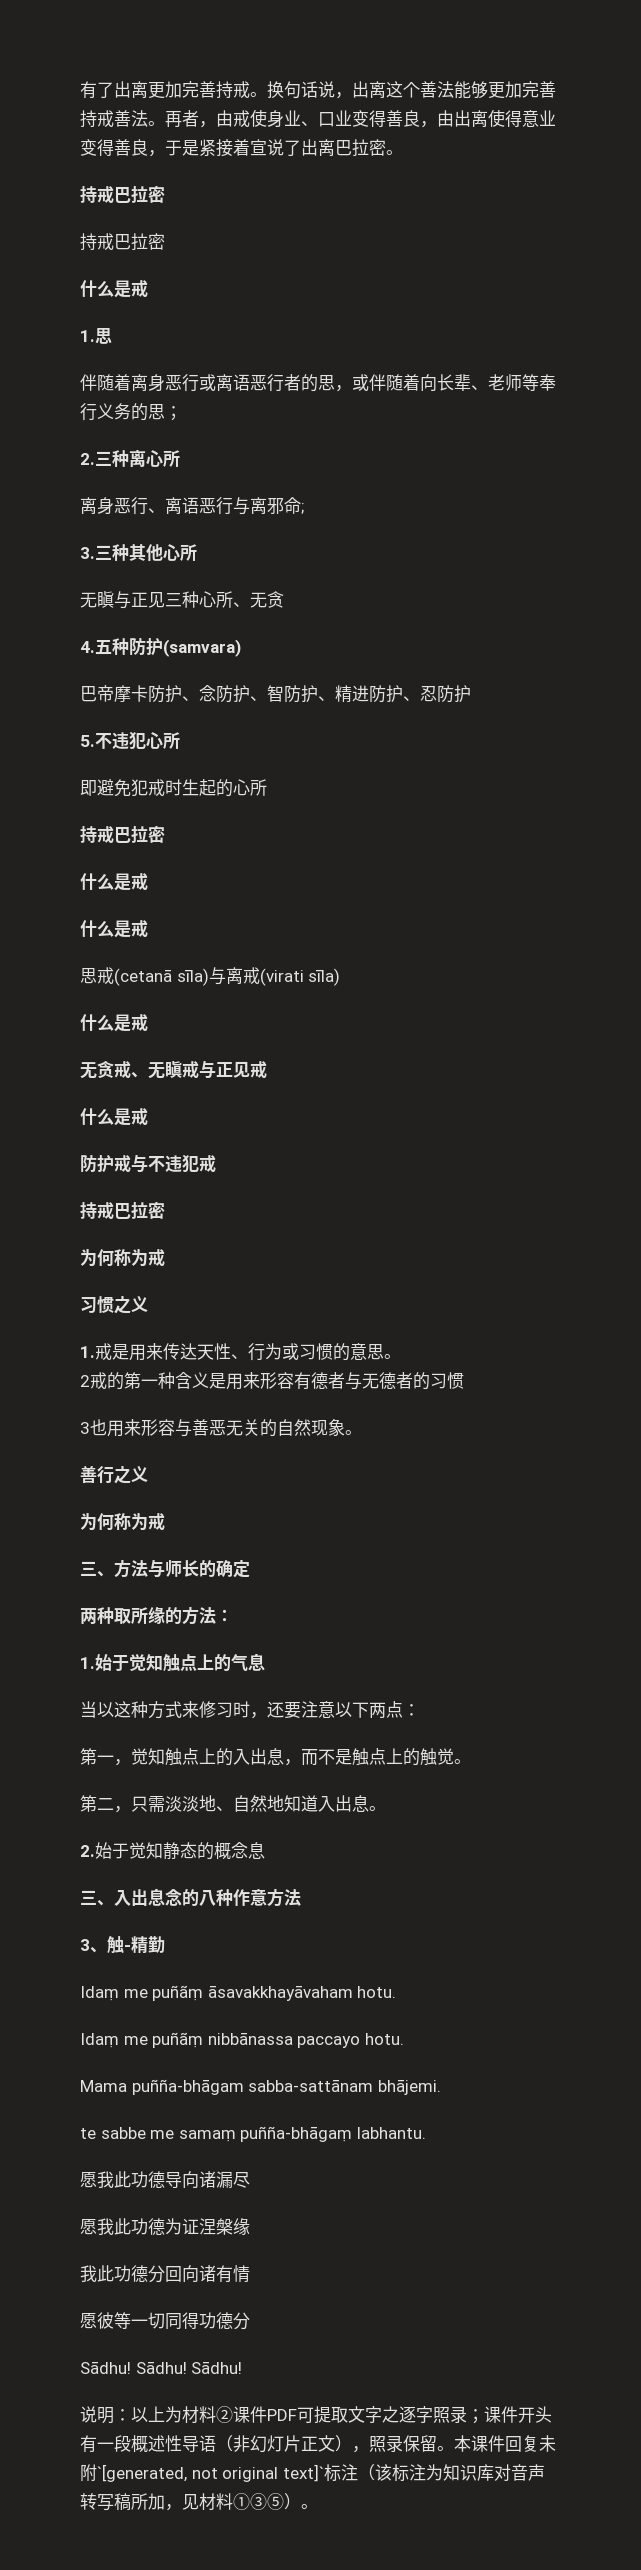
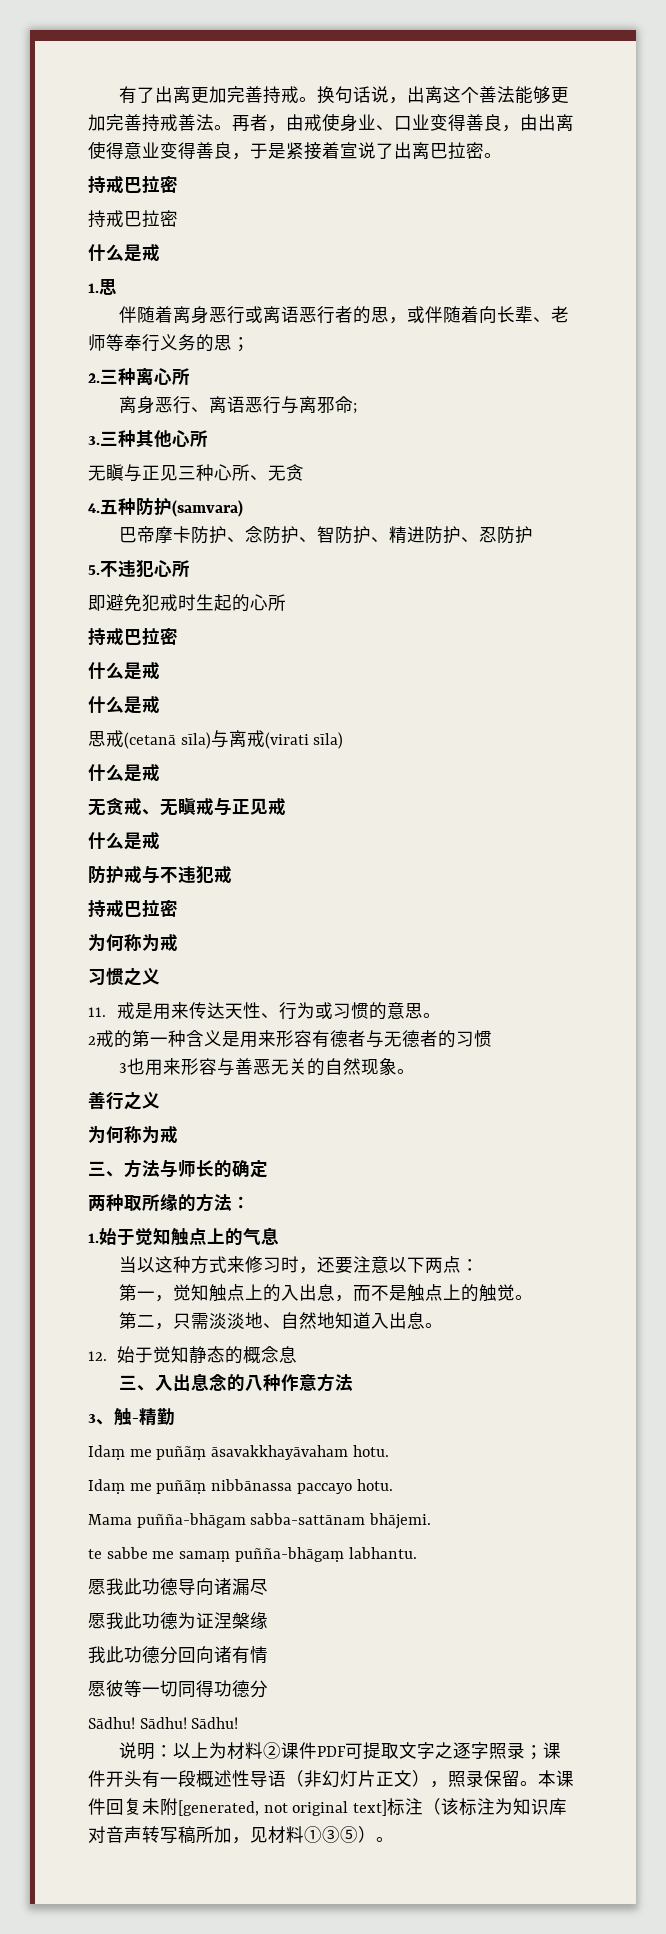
[80,1346,95,1358] 1. -> [88,1007,106,1017] 11.
[80,1845,95,1857] 2. -> [88,1351,107,1361] 12.
[97,2464,187,2482] `[generated, -> [178,1800,259,1816] [generated,
[282,2464,324,2482] text]` -> [353,1800,388,1816] text]

